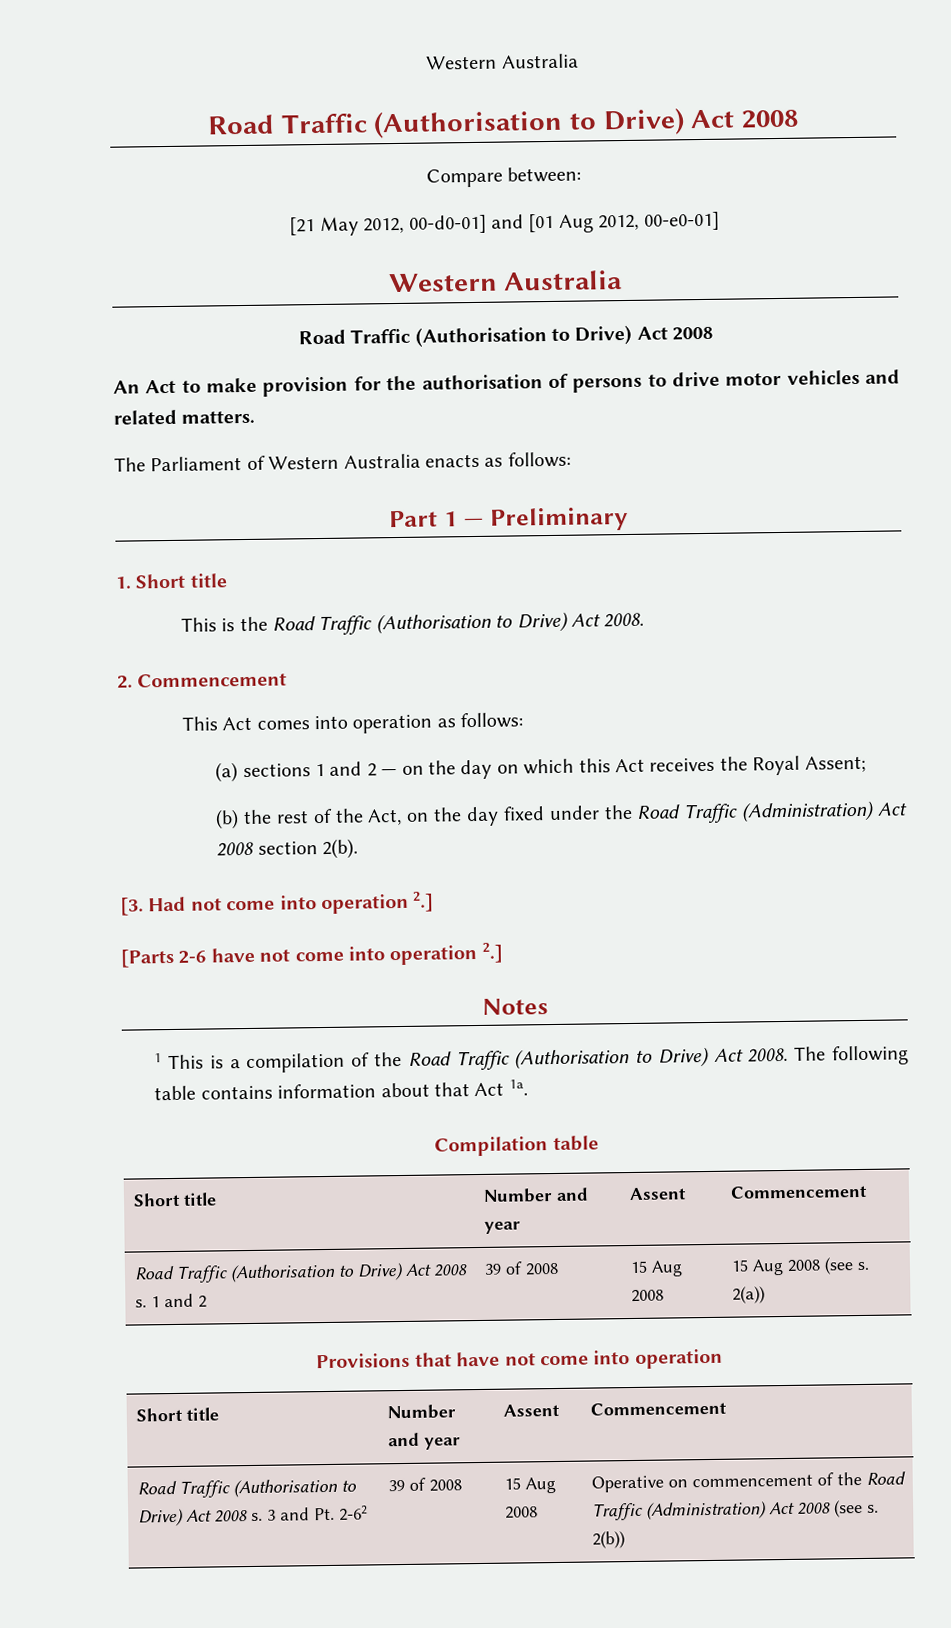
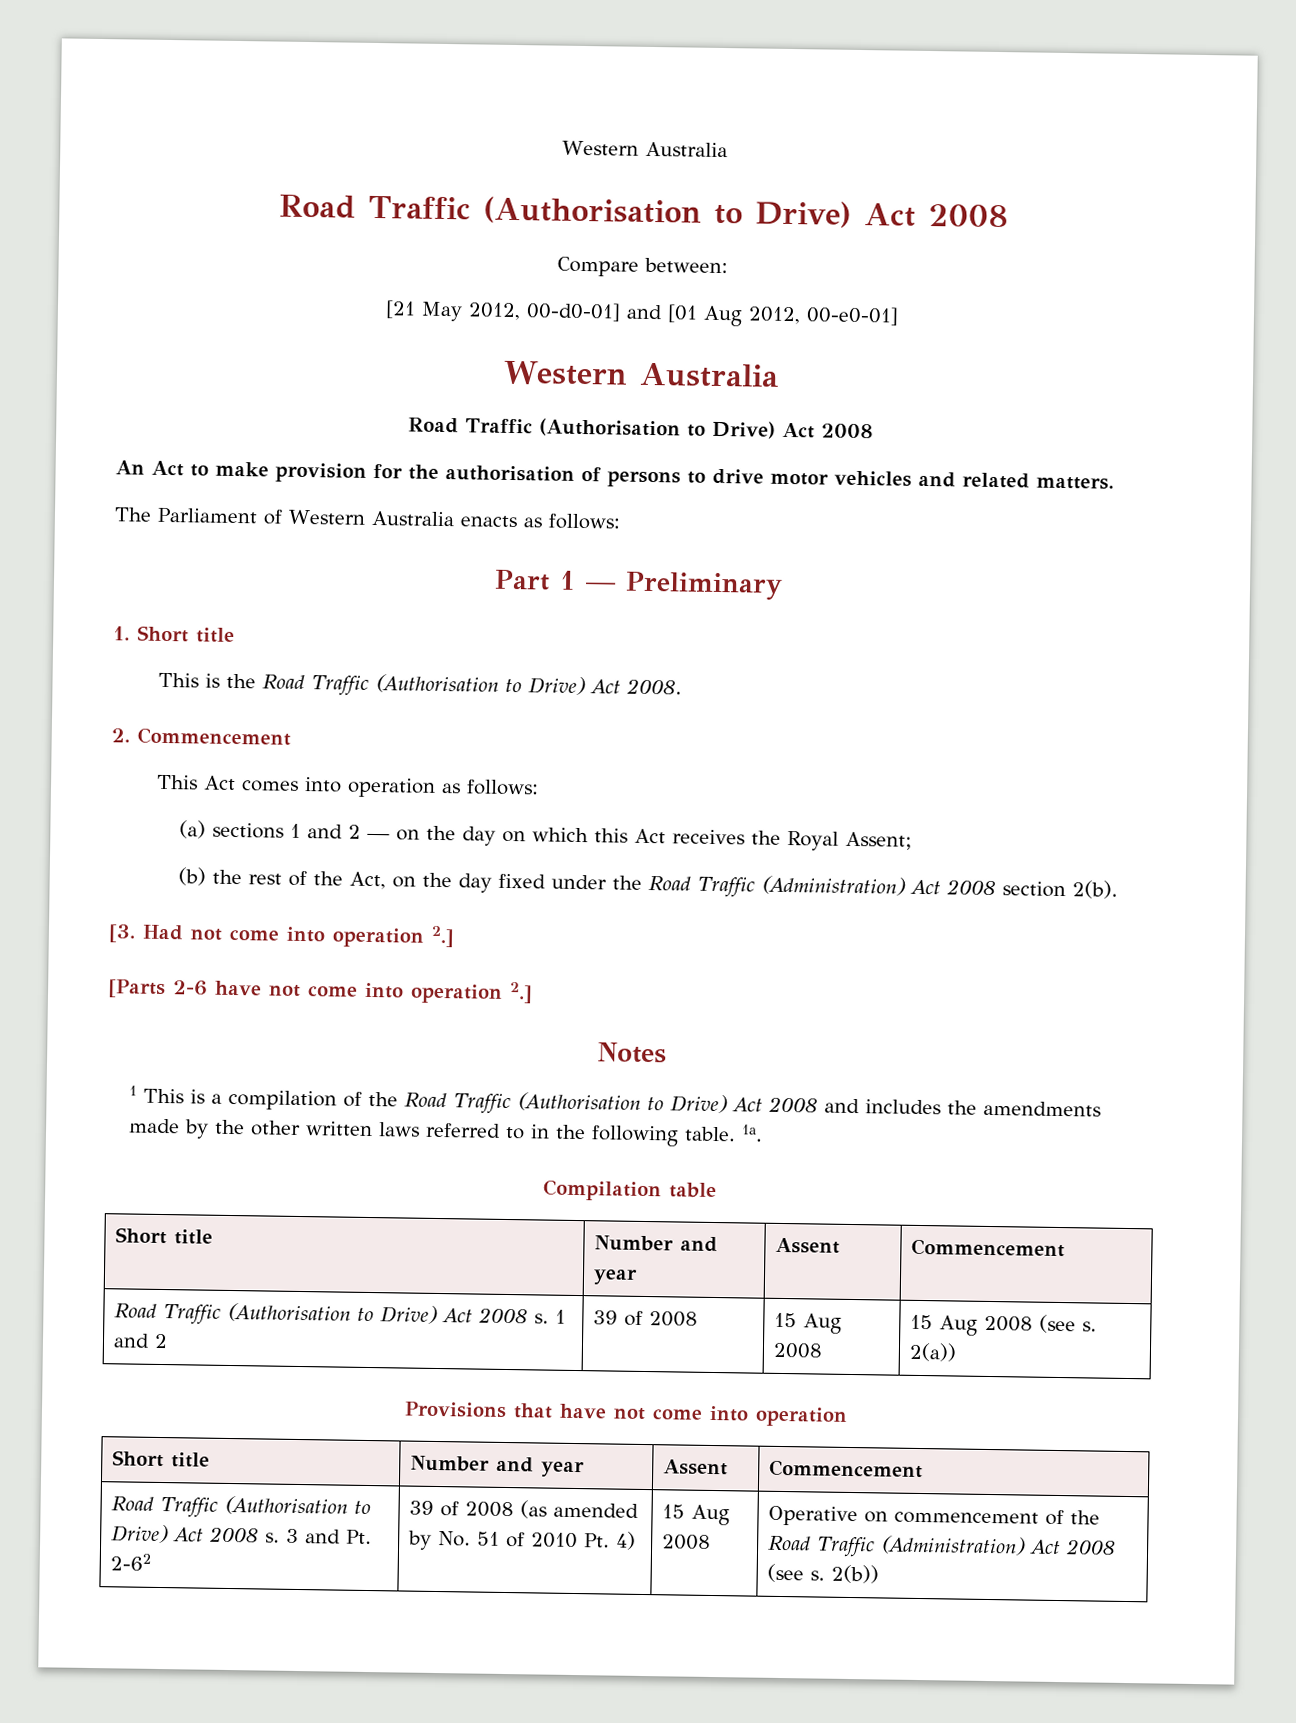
[747,1045,910,1066] [154,1082,505,1101] 2008. The following table contains information about that Act -> [767,1096,1101,1117] [128,1118,736,1147] 2008 and includes the amendments made by the other written laws referred to in the following table.
(462, 1485) none -> [519,1500,639,1519] [407,1530,636,1550] (as amended by No. 51 of 2010 Pt. 4)

